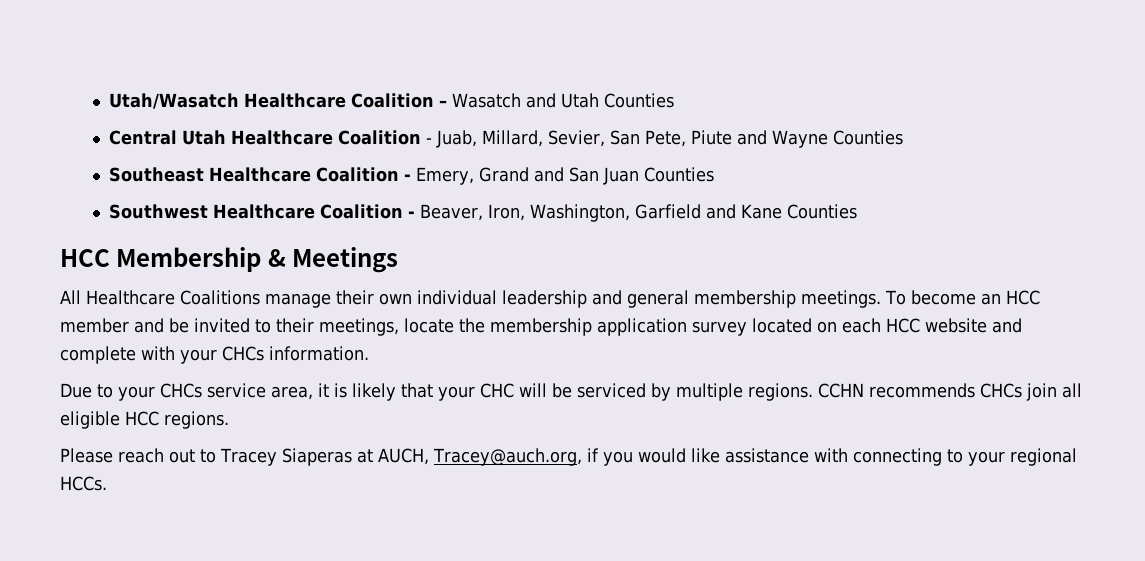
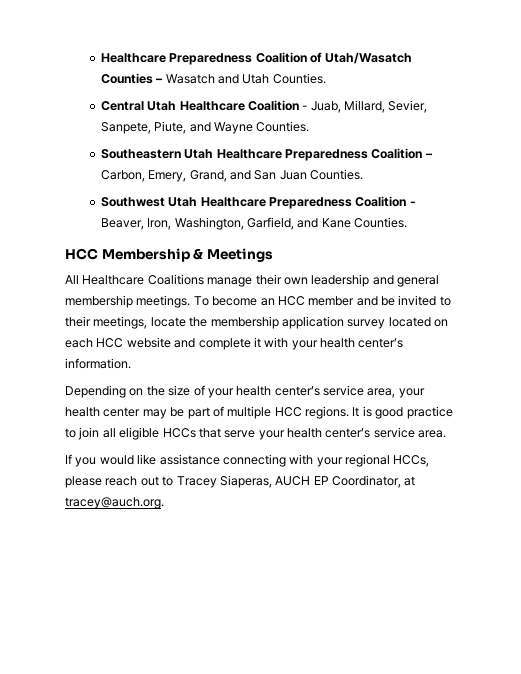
[109,93,435,109] Utah/Wasatch Healthcare Coalition -> [100,52,413,65] [100,73,153,84] Healthcare Preparedness Coalition of Utah/Wasatch Counties
[604,93,675,108] Counties -> [272,73,326,84] Counties.
[610,130,904,148] [109,167,530,185] San Pete, Piute and Wayne Counties // Southeast Healthcare Coalition - Emery, Grand -> [100,121,310,134] [100,148,433,161] [100,170,227,182] Sanpete, Piute, and Wayne Counties. // Southeastern Utah Healthcare Preparedness Coalition – Carbon, Emery, Grand,
[644,167,715,182] Counties -> [310,169,364,180] Counties.
[213,204,316,219] Healthcare -> [168,197,352,209] Utah Healthcare Preparedness
[635,204,702,219] Garfield -> [246,217,294,230] Garfield,
[787,204,858,219] Counties -> [354,217,408,228] Counties.
[417,290,497,305] individual -> (308, 281) none
[141,346,264,364] with your CHCs -> [253,337,404,350] it with your health center’s
[60,383,1082,401] [60,411,229,429] [60,448,1077,466] [60,476,107,491] Due to your CHCs service area, it is likely that your CHC will be serviced by multiple regions. CCHN recommends CHCs join all eligible HCC regions. // Please reach out to Tracey Siaperas at AUCH, Tracey@auch.org, if you would like assistance with connecting to your regional HCCs. -> [65,385,425,398] [65,406,453,419] [65,427,447,440] [65,454,430,467] [65,475,416,488] [65,497,164,509] Depending on the size of your health center’s service area, your health center may be part of multiple HCC regions. It is good practice to join all eligible HCCs that serve your health center’s service area. // If you would like assistance connecting with your regional HCCs, please reach out to Tracey Siaperas, AUCH EP Coordinator, at tracey@auch.org.

